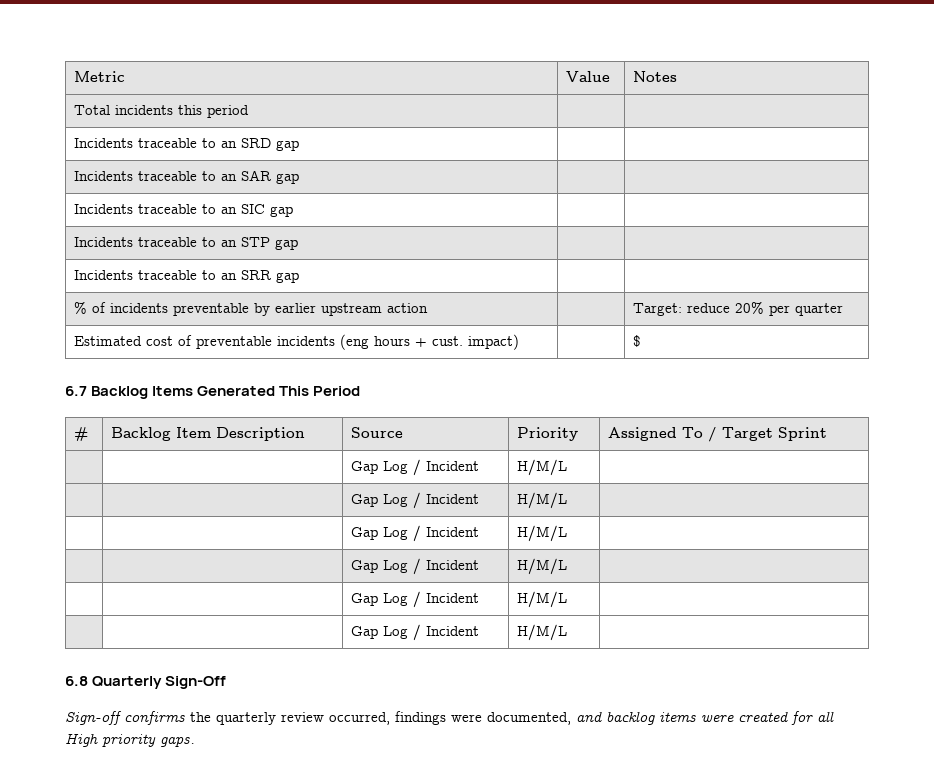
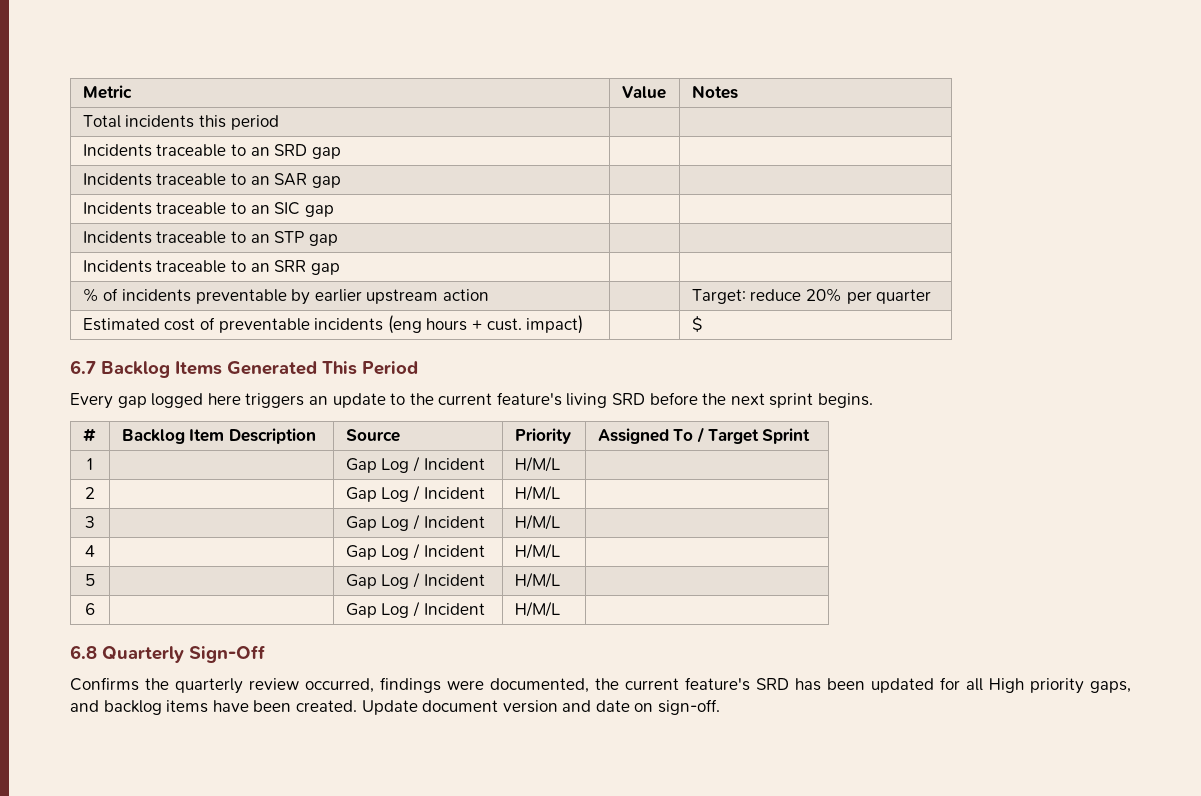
(361, 391) none -> [70,392,874,409] // Every gap logged here triggers an update to the current feature's living SRD before the next sprint begins.
[351,459,480,476] [517,459,568,476] [351,492,480,509] [517,492,568,509] [351,525,480,542] [517,525,568,542] [351,558,480,575] [517,558,568,575] [351,591,480,608] [517,591,568,608] | | Gap Log / Incident | H/M/L | // | | Gap Log / Incident | H/M/L | // | | Gap Log / Incident | H/M/L | // | | Gap Log / Incident | H/M/L | // | | Gap Log / Incident | H/M/L | // -> [87,458,93,470] [345,456,485,473] [514,456,560,472] [85,487,95,499] [345,485,485,502] [514,485,560,501] [85,516,95,528] [345,514,485,531] [514,514,560,530] [85,545,95,557] [345,543,485,560] [514,543,560,559] [85,574,95,586] [345,572,485,589] [514,572,560,588] [85,603,95,615] 1 | | Gap Log / Incident | H/M/L | // 2 | | Gap Log / Incident | H/M/L | // 3 | | Gap Log / Incident | H/M/L | // 4 | | Gap Log / Incident | H/M/L | // 5 | | Gap Log / Incident | H/M/L | // 6
[65,711,185,725] Sign-off confirms -> [70,677,139,691] Confirms
[576,711,834,725] [65,733,195,747] and backlog items were created for all High priority gaps. -> [595,677,1131,694] [70,699,721,715] the current feature's SRD has been updated for all High priority gaps, and backlog items have been created. Update document version and date on sign-off.

